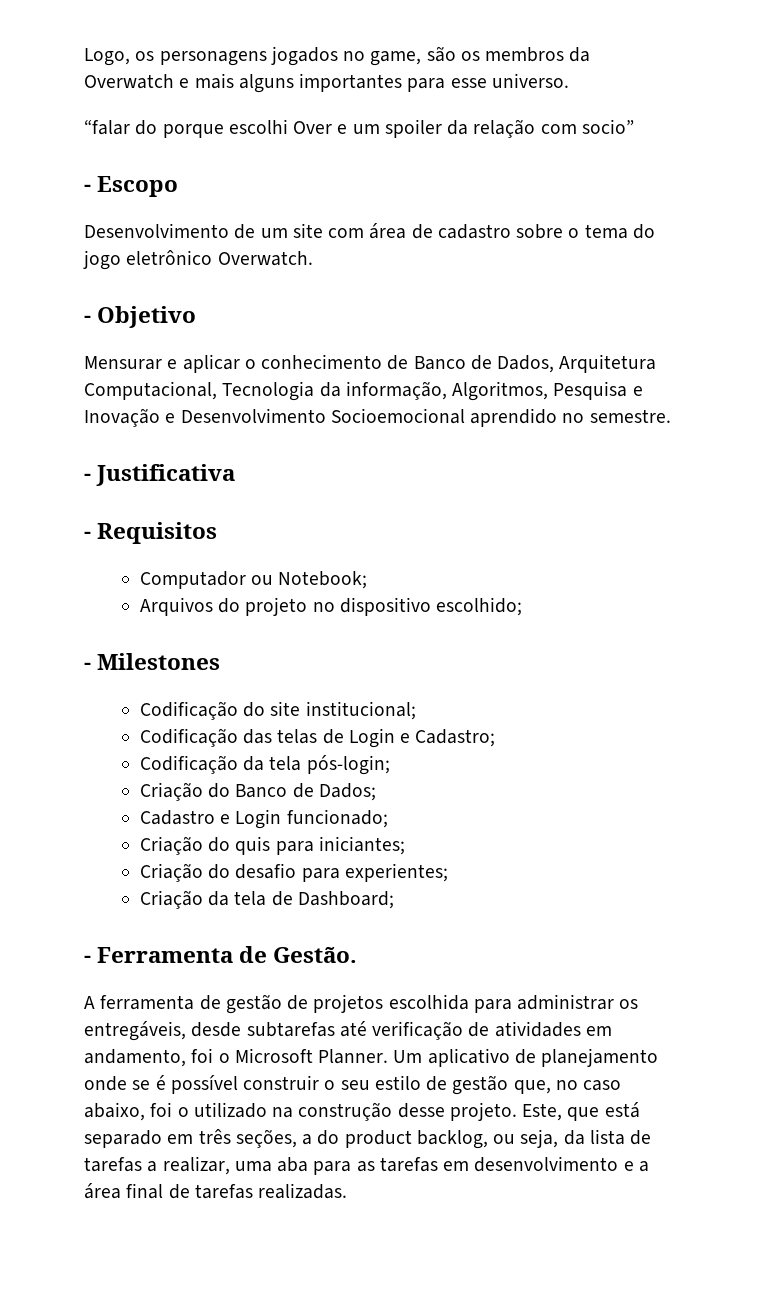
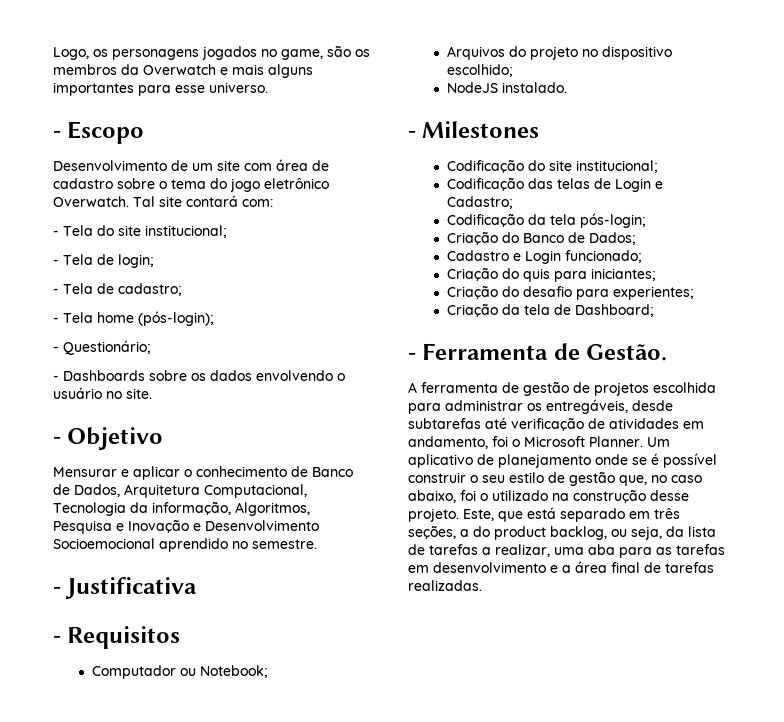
[84,119,634,138] // “falar do porque escolhi Over e um spoiler da relação com socio” -> (268, 87) none
(313, 258) none -> [133,195,273,207] [53,225,227,238] [53,254,154,268] [53,283,182,296] [53,311,214,326] [53,340,151,355] [53,370,345,381] [53,387,152,399] Tal site contará com: // - Tela do site institucional; // - Tela de login; // - Tela de cadastro; // - Tela home (pós-login); // - Questionário; // - Dashboards sobre os dados envolvendo o usuário no site.
(523, 606) none -> [447,82,568,93] // NodeJS instalado.

